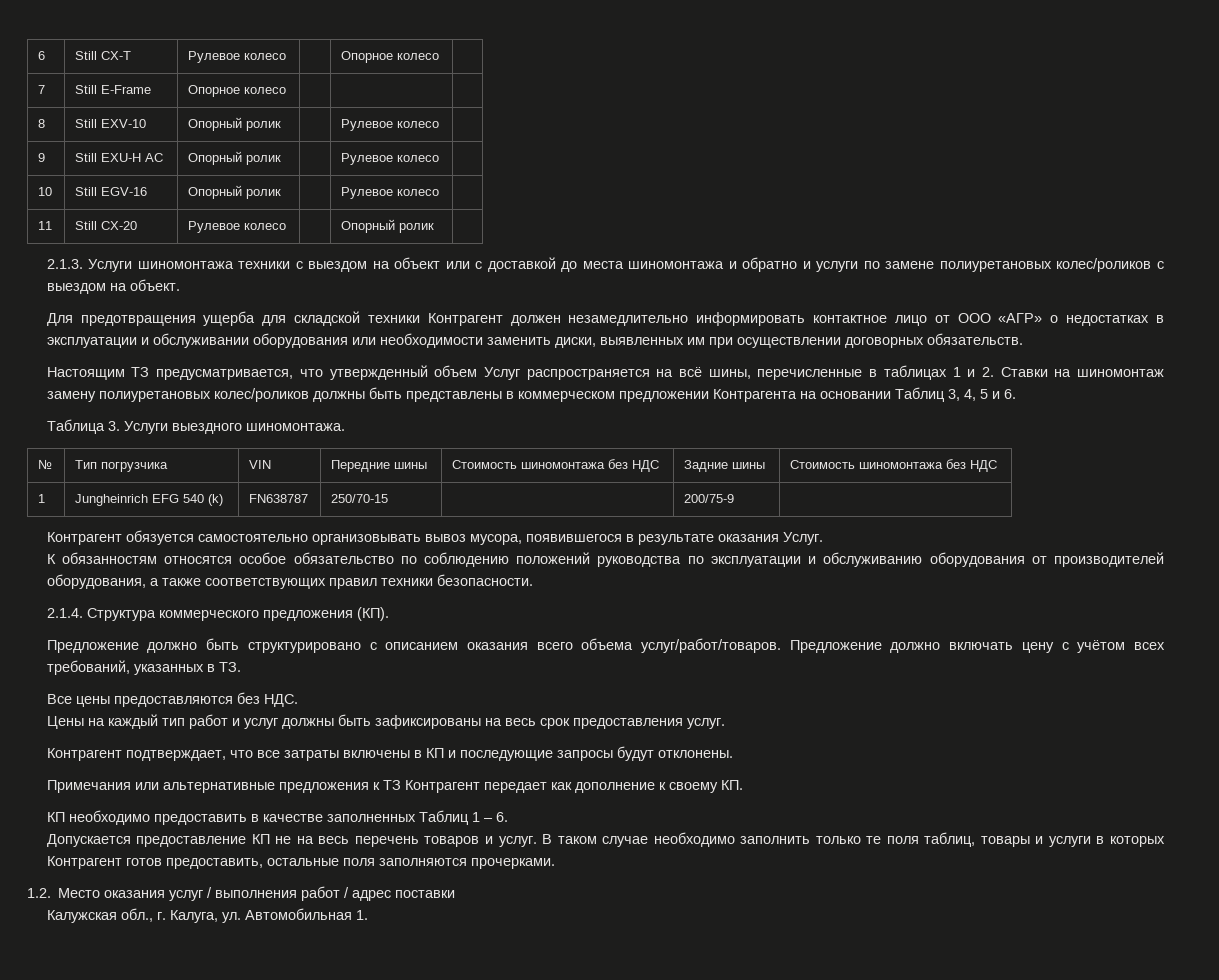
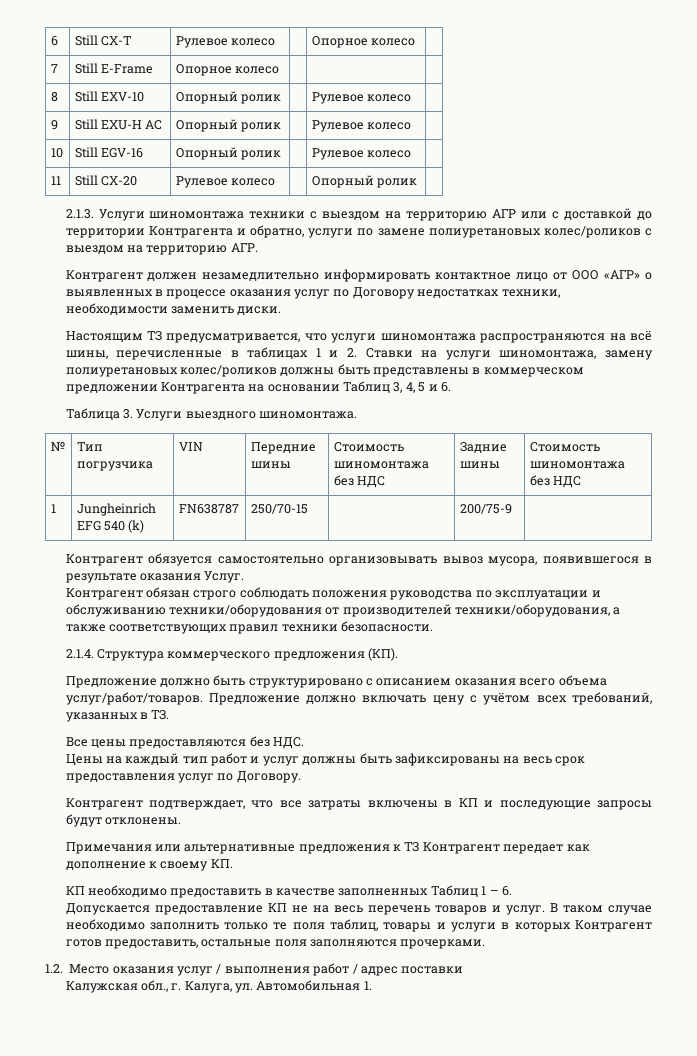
[394,257,441,269] объект -> [406,209,517,221] территорию АГР
[582,257,811,272] места шиномонтажа и обратно и -> [65,225,305,238] территории Контрагента и обратно,
[129,279,180,291] [46,311,420,326] объект. // Для предотвращения ущерба для складской техники -> [146,243,258,255] территорию АГР. //
[1066,315,1164,326] [46,333,1023,348] недостатках в эксплуатации и обслуживании оборудования или необходимости заменить диски, выявленных им при осуществлении договорных обязательств. -> [65,287,560,299] [65,303,282,315] выявленных в процессе оказания услуг по Договору недостатках техники, необходимости заменить диски.
[329,365,650,380] утвержденный объем Услуг распространяется -> [331,333,606,343] услуги шиномонтажа распространяются
[1077,369,1164,377] шиномонтаж -> [445,350,597,360] услуги шиномонтажа,
[46,552,591,567] К обязанностям относятся особое обязательство по соблюдению положений -> [65,587,388,600] Контрагент обязан строго соблюдать положения
[929,552,1025,567] оборудования -> [168,604,322,617] техники/оборудования
[46,574,146,589] оборудования, -> [455,604,611,617] техники/оборудования,
[686,718,725,729] услуг. -> [177,771,301,783] услуг по Договору.

